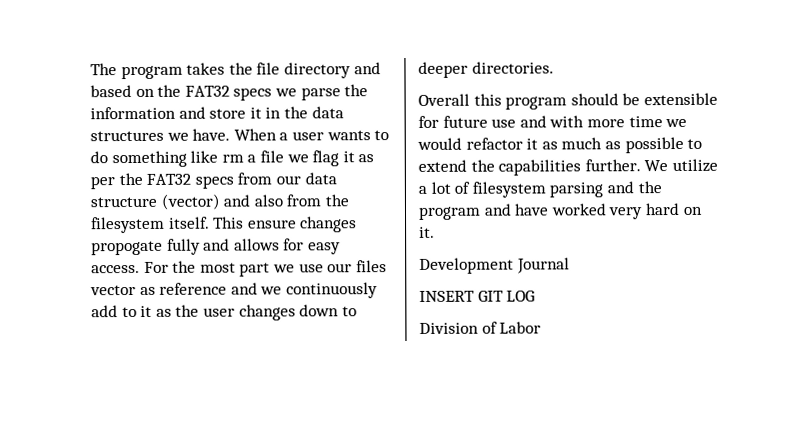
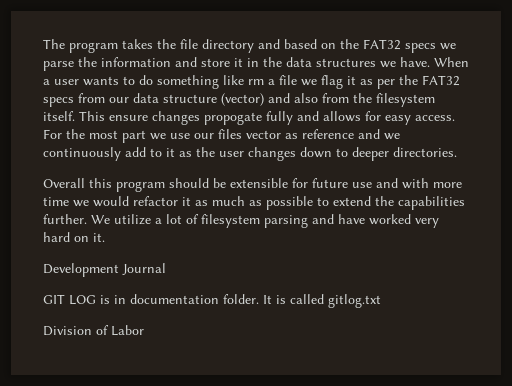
[637,181,662,194] [418,203,512,220] the program and -> (334, 219) none
[419,290,475,302] INSERT -> (166, 269) none
(536, 296) none -> [100,294,381,308] is in documentation folder. It is called gitlog.txt

